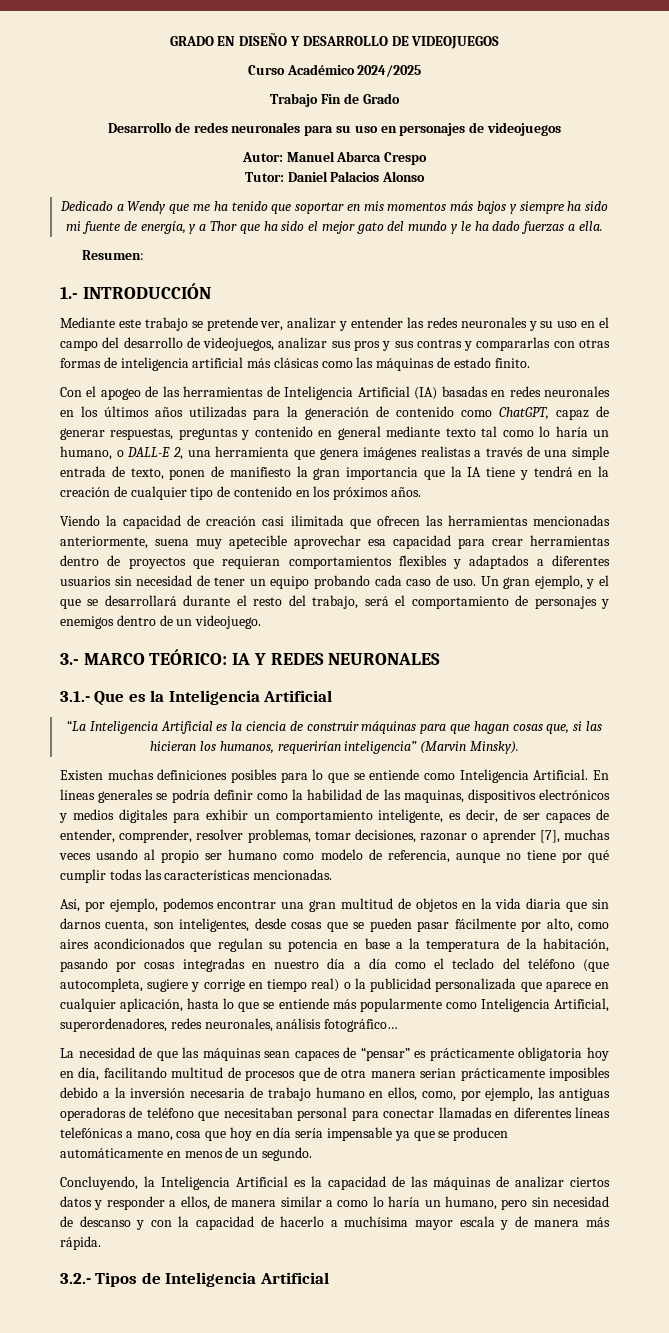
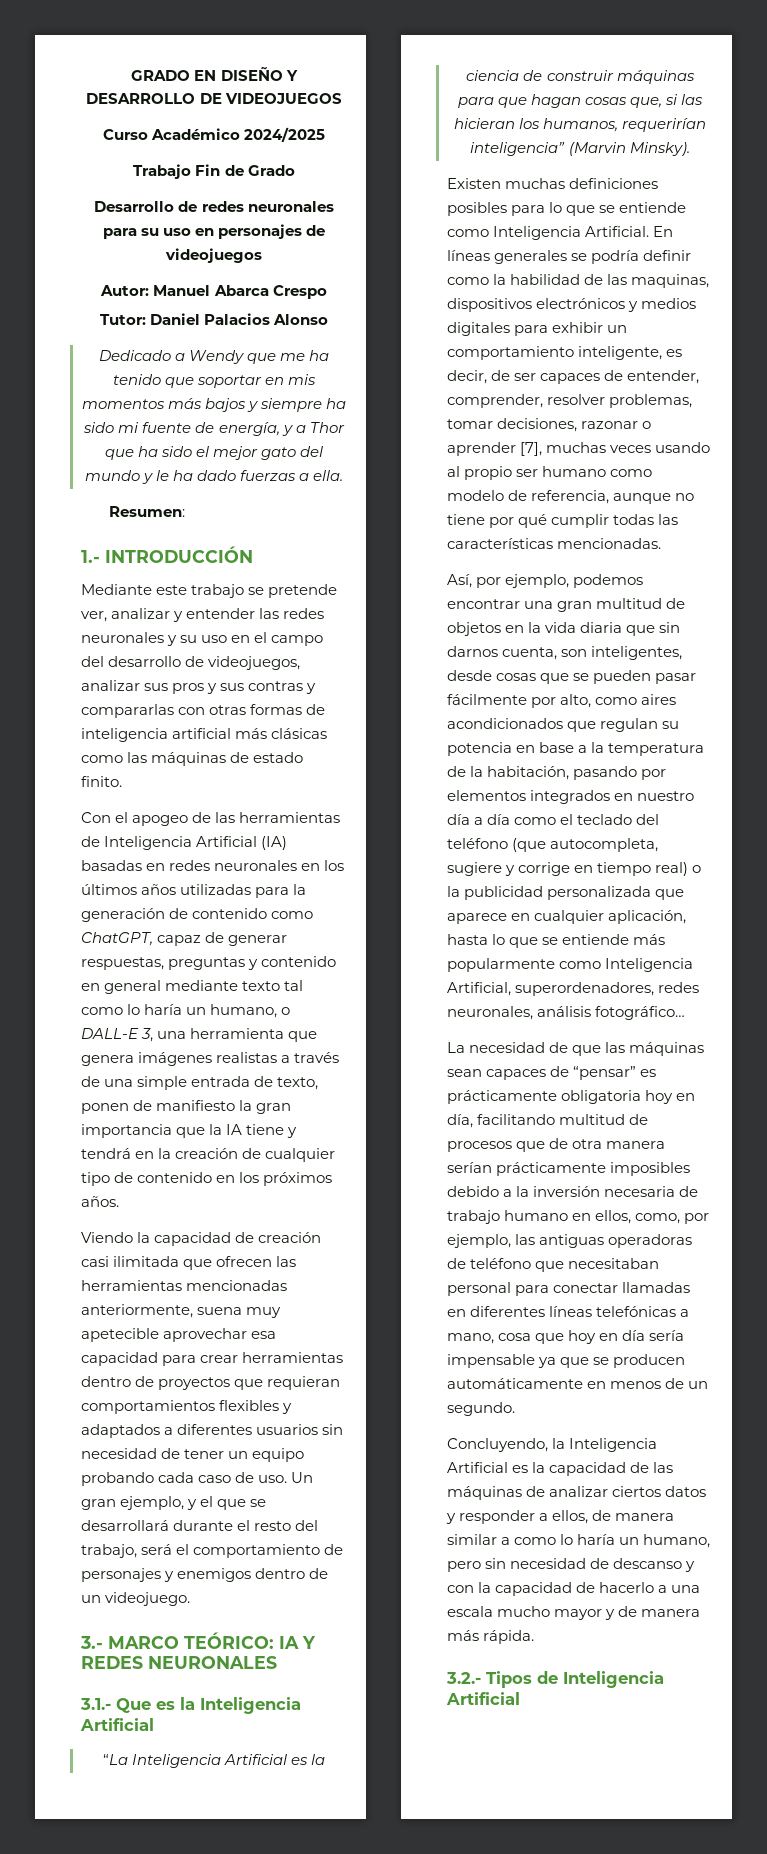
[172,447,183,460] 2, -> [141,1028,154,1042] 3,
[144,958,245,972] cosas integradas -> [447,790,611,804] elementos integrados
[420,1068,457,1078] serian -> [447,1162,492,1173] serían
[344,1216,495,1230] muchísima mayor escala -> [671,1585,701,1593] [447,1606,603,1620] una escala mucho mayor

